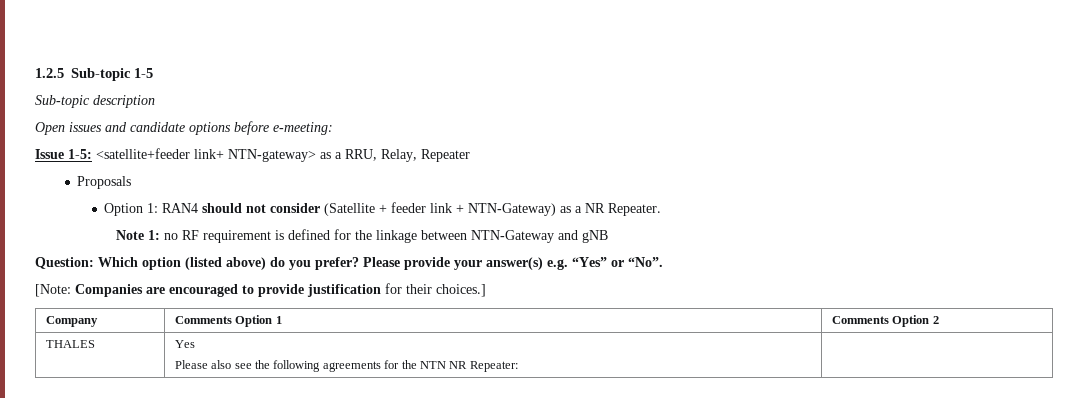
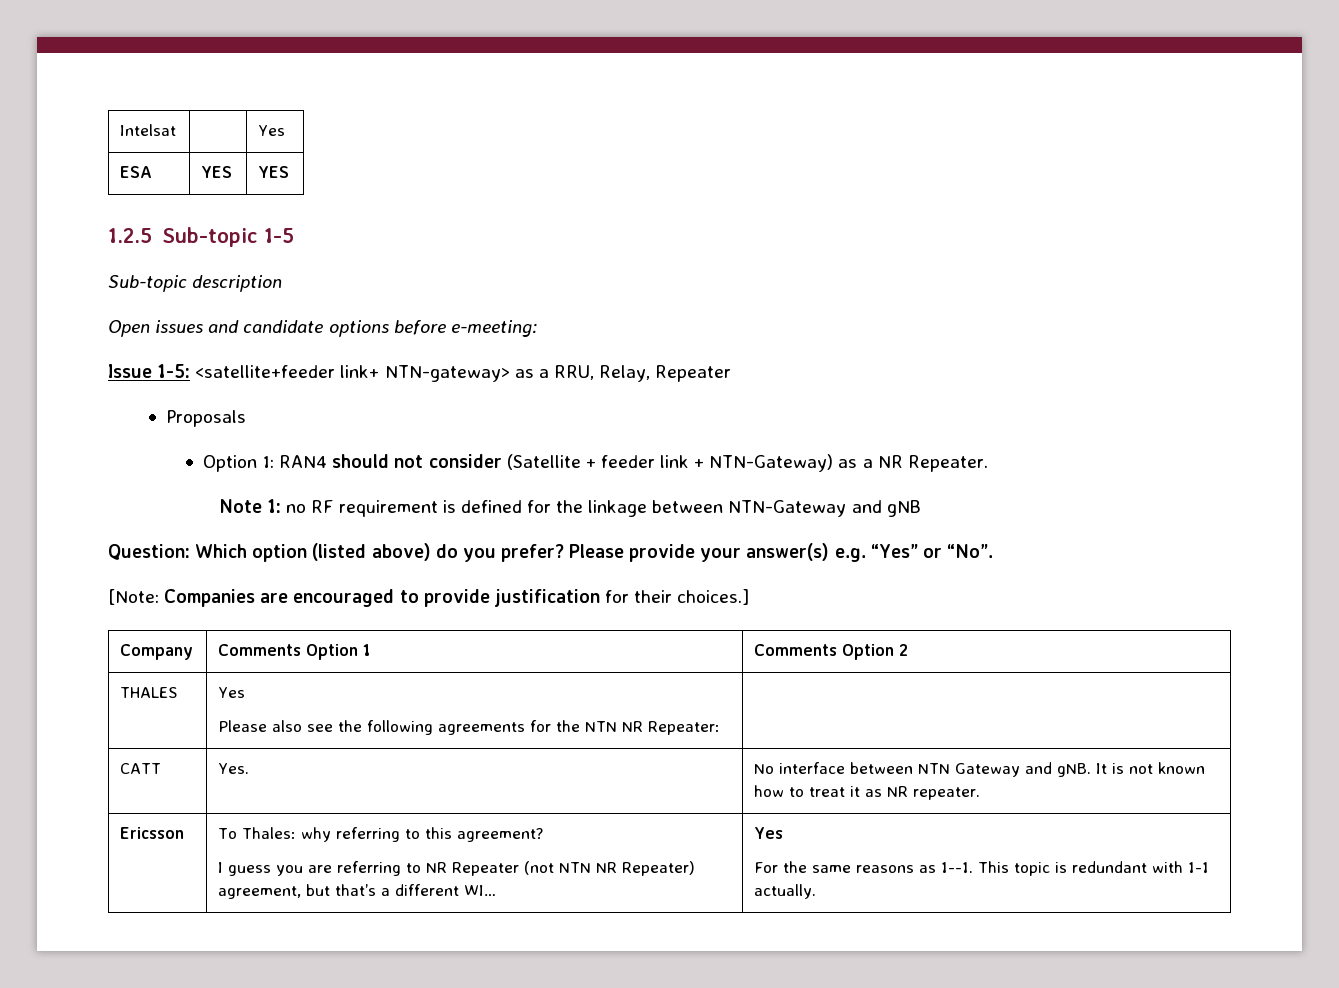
(35, 73) none -> [120,124,177,136] [258,125,286,136] [120,166,153,178] [201,166,233,178] [258,166,290,178] Intelsat | | Yes // ESA | YES | YES //
(518, 366) none -> [120,763,162,774] [218,763,250,774] [754,762,1206,777] [754,785,981,800] [120,827,185,839] [218,827,544,842] [218,861,696,876] [218,884,497,899] [754,827,784,839] [754,861,1210,876] [754,884,817,899] // CATT | Yes. | No interface between NTN Gateway and gNB. It is not known how to treat it as NR repeater. // Ericsson | To Thales: why referring to this agreement? // I guess you are referring to NR Repeater (not NTN NR Repeater) agreement, but that’s a different WI… | Yes // For the same reasons as 1--1. This topic is redundant with 1-1 actually.

